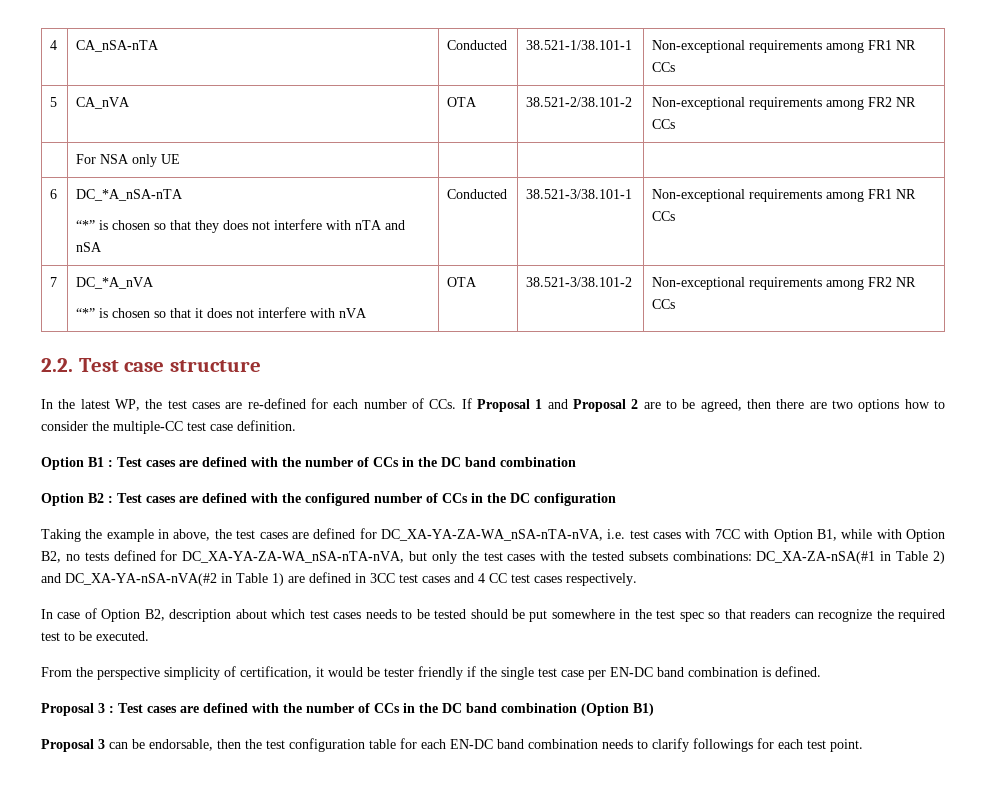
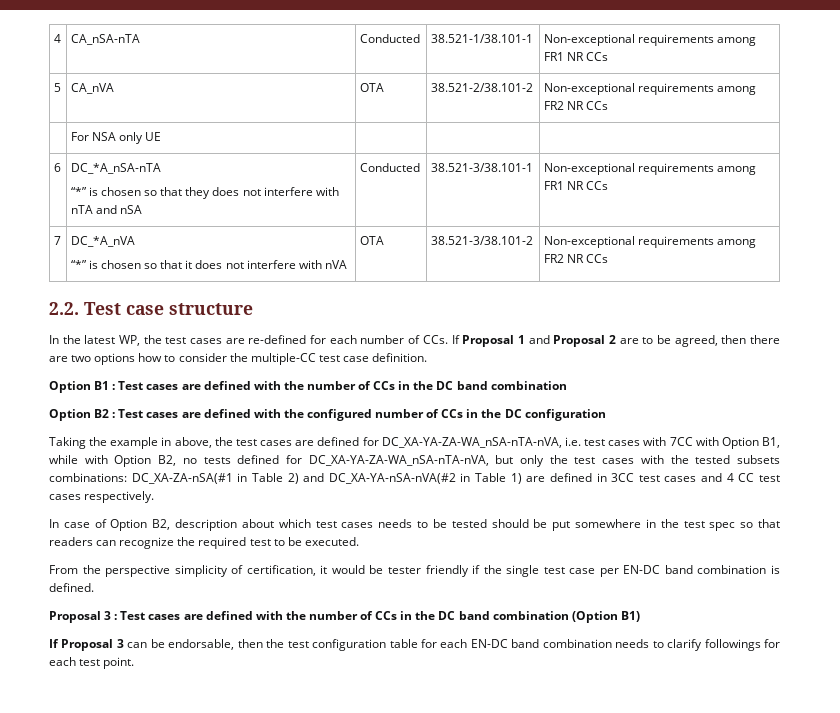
(654, 709) none -> [49,639,59,648] If

